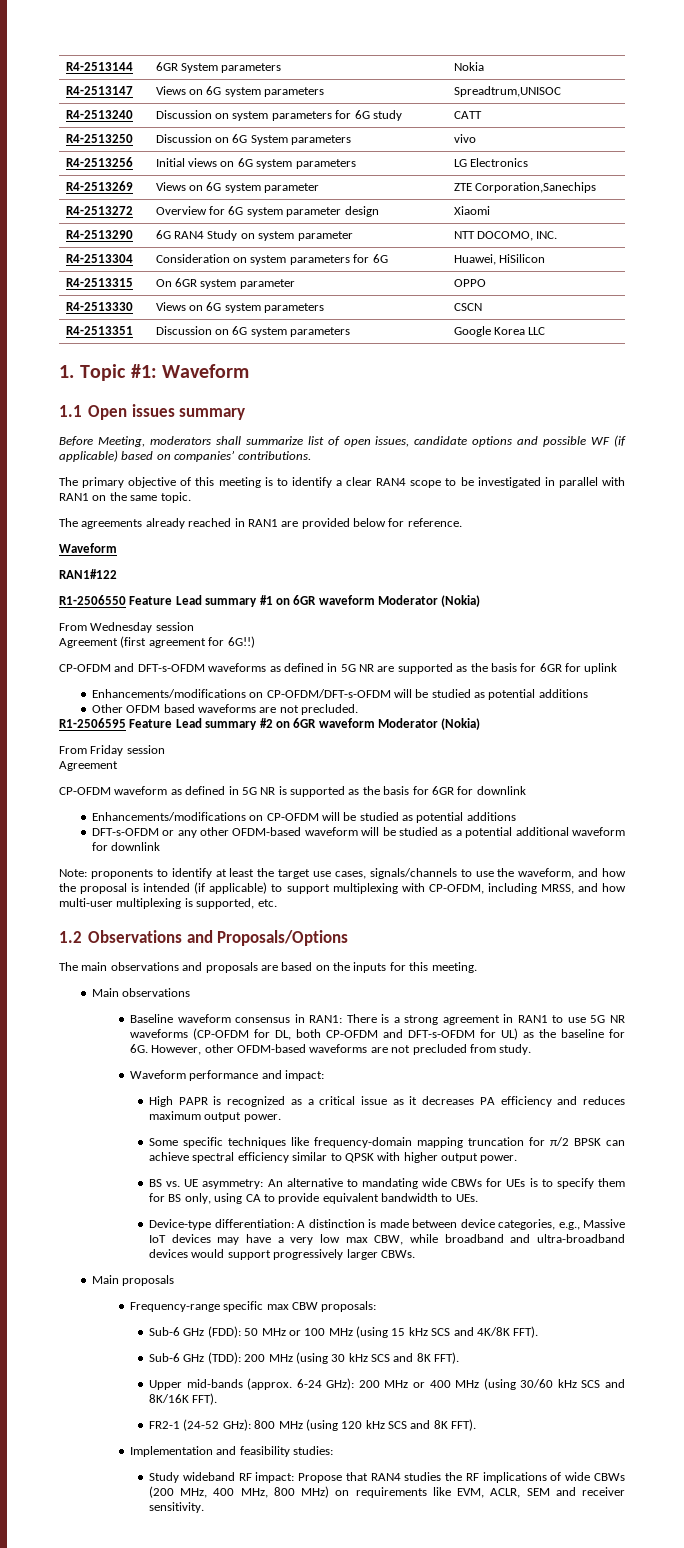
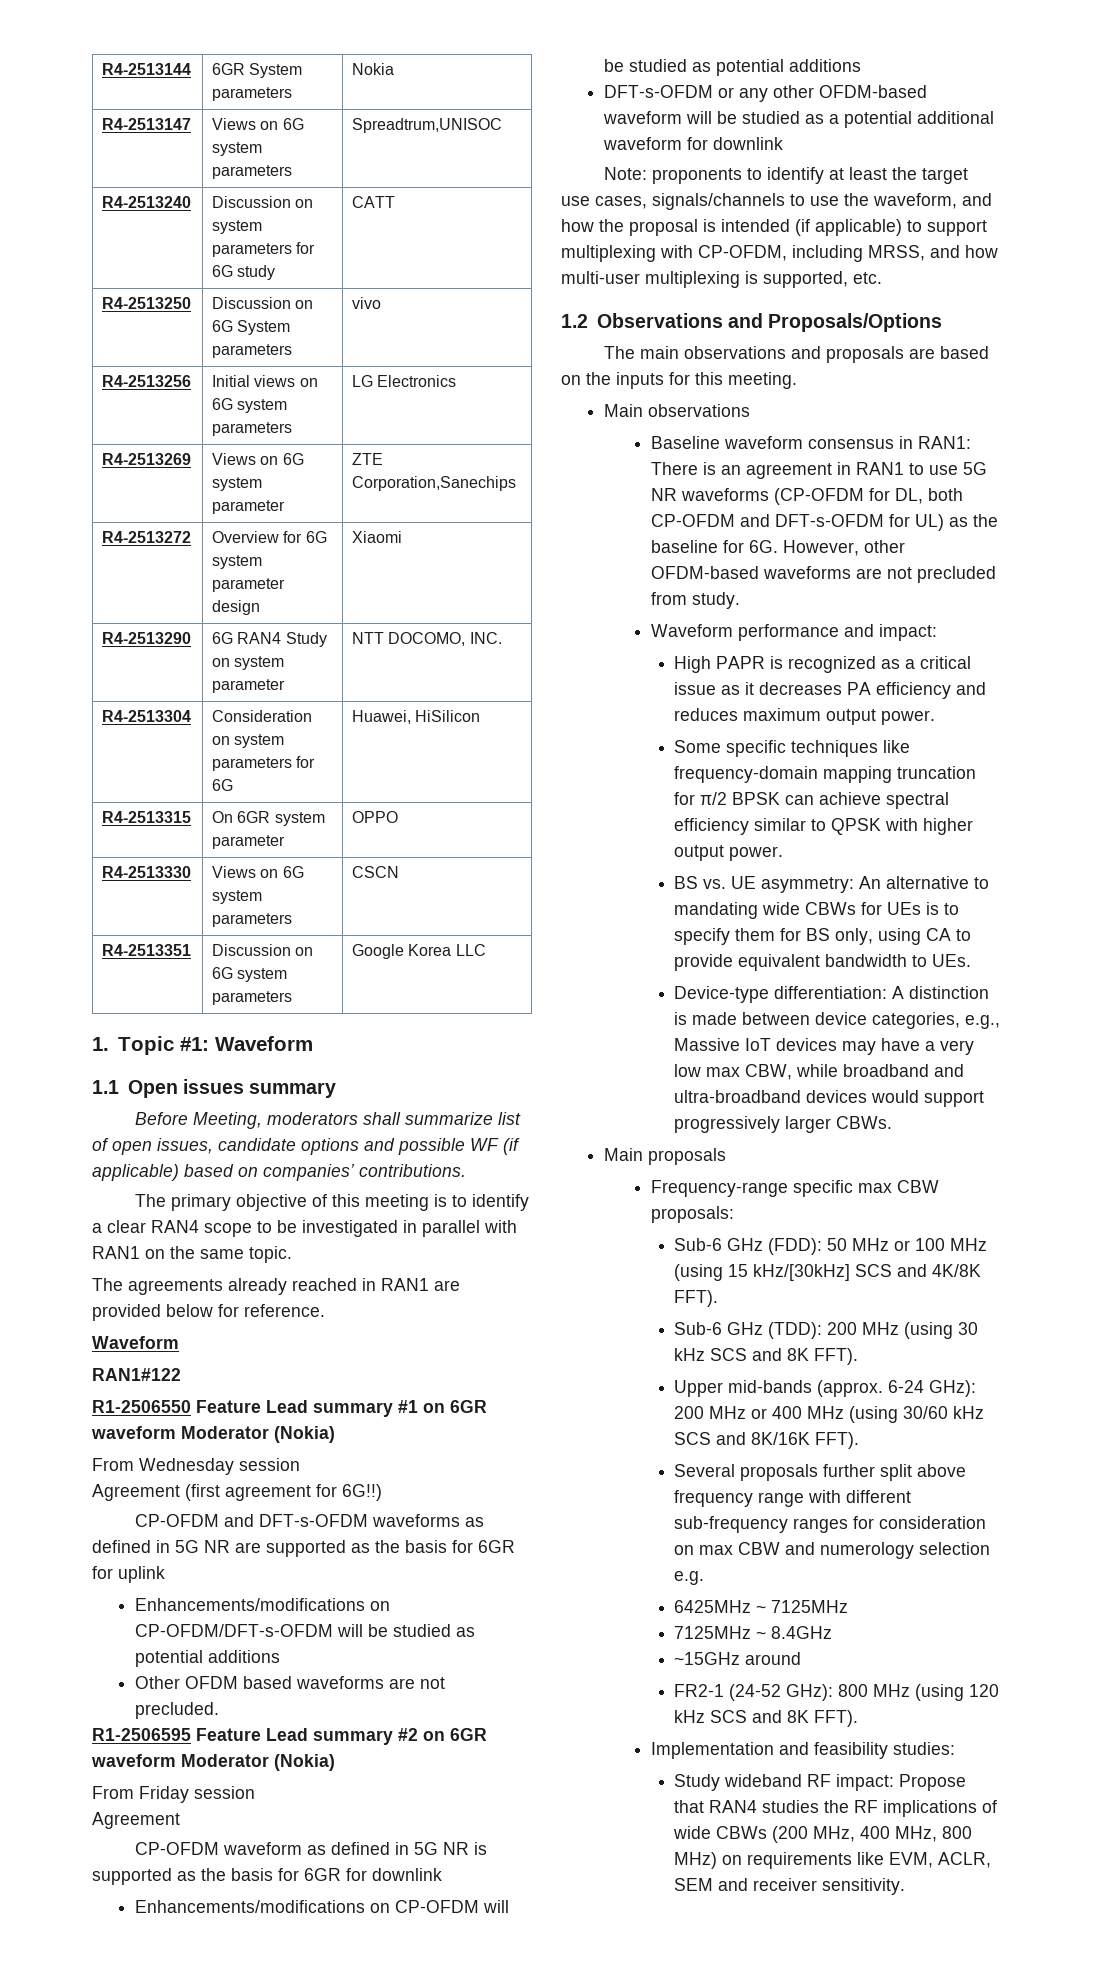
[393,1015,439,1025] a strong -> [720,465,741,475] an
[408,1327,428,1336] kHz -> [753,1264,851,1281] kHz/[30kHz]
(218, 1399) none -> [674,1464,967,1481] [674,1490,912,1507] [674,1516,987,1533] [674,1542,991,1559] [674,1571,705,1585] [674,1600,849,1613] [674,1626,833,1639] [674,1652,802,1665] // Several proposals further split above frequency range with different sub-frequency ranges for consideration on max CBW and numerology selection e.g. // 6425MHz ~ 7125MHz // 7125MHz ~ 8.4GHz // ~15GHz around

